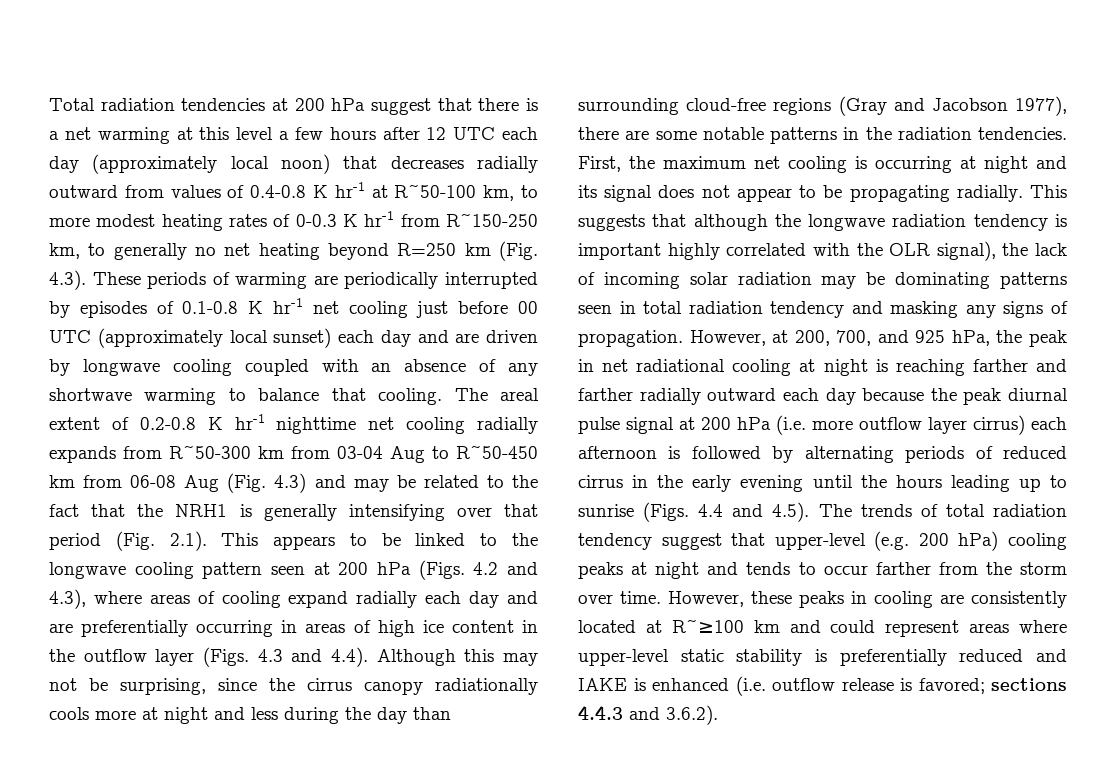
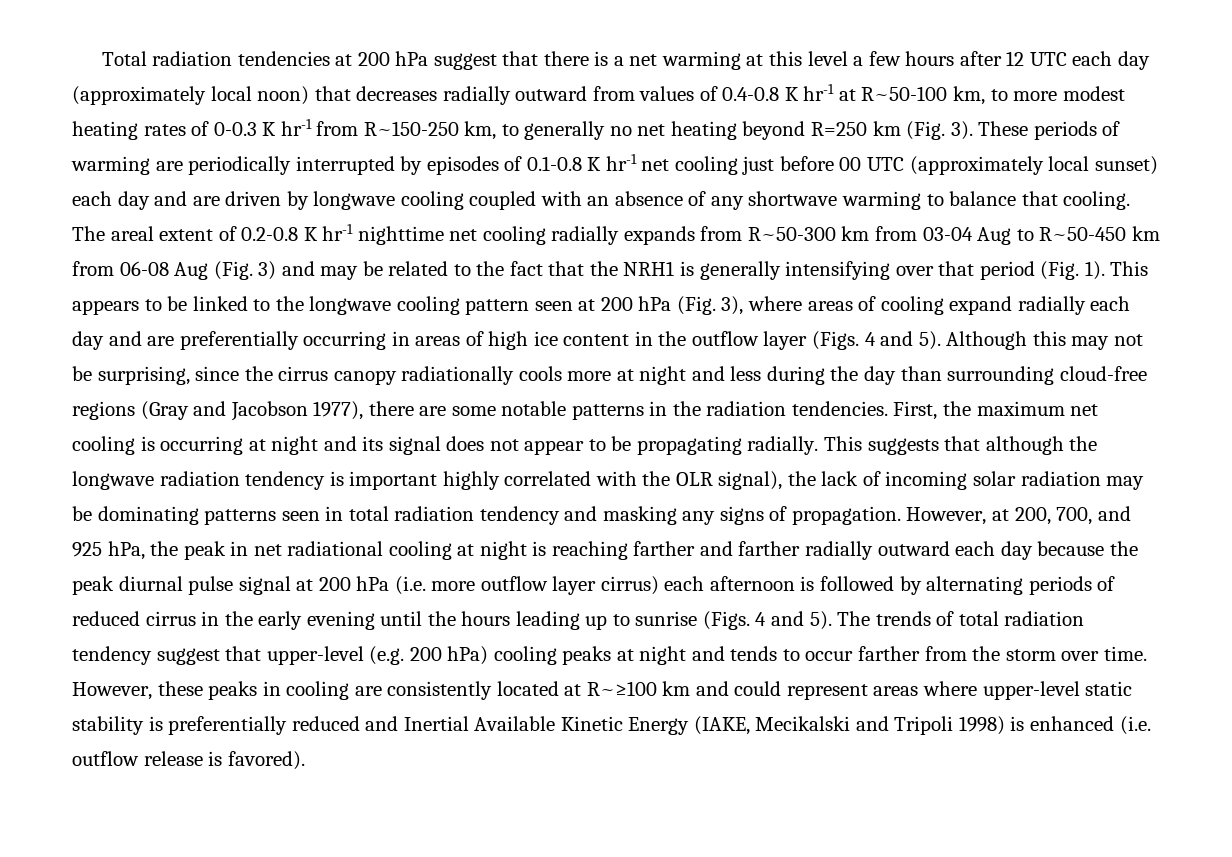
[49,270,86,290] 4.3). -> [950,121,973,140] 3).
[274,473,307,493] 4.3) -> [258,261,277,280] 3)
[169,531,207,551] 2.1). -> [1084,261,1105,280] 1).
[418,560,539,580] [49,589,86,609] (Figs. 4.2 and 4.3), -> [676,296,744,315] (Fig. 3),
[257,647,368,667] 4.3 and 4.4). -> [864,331,941,350] 4 and 5).
[698,502,810,522] 4.4 and 4.5). -> [755,611,832,630] 4 and 5).
[578,678,627,691] IAKE -> [403,716,1005,735] Inertial Available Kinetic Energy (IAKE, Mecikalski and Tripoli 1998)
[918,678,1067,694] [578,705,718,725] favored; sections 4.4.3 and 3.6.2). -> [227,751,305,770] favored).

